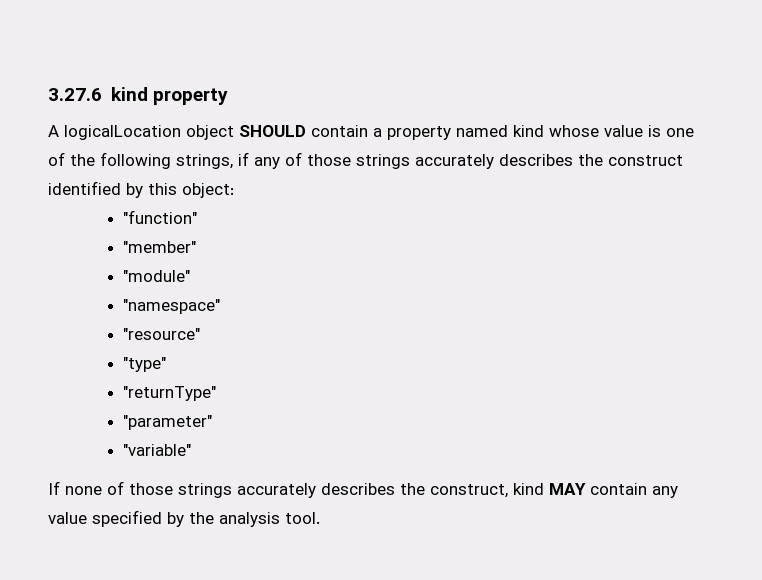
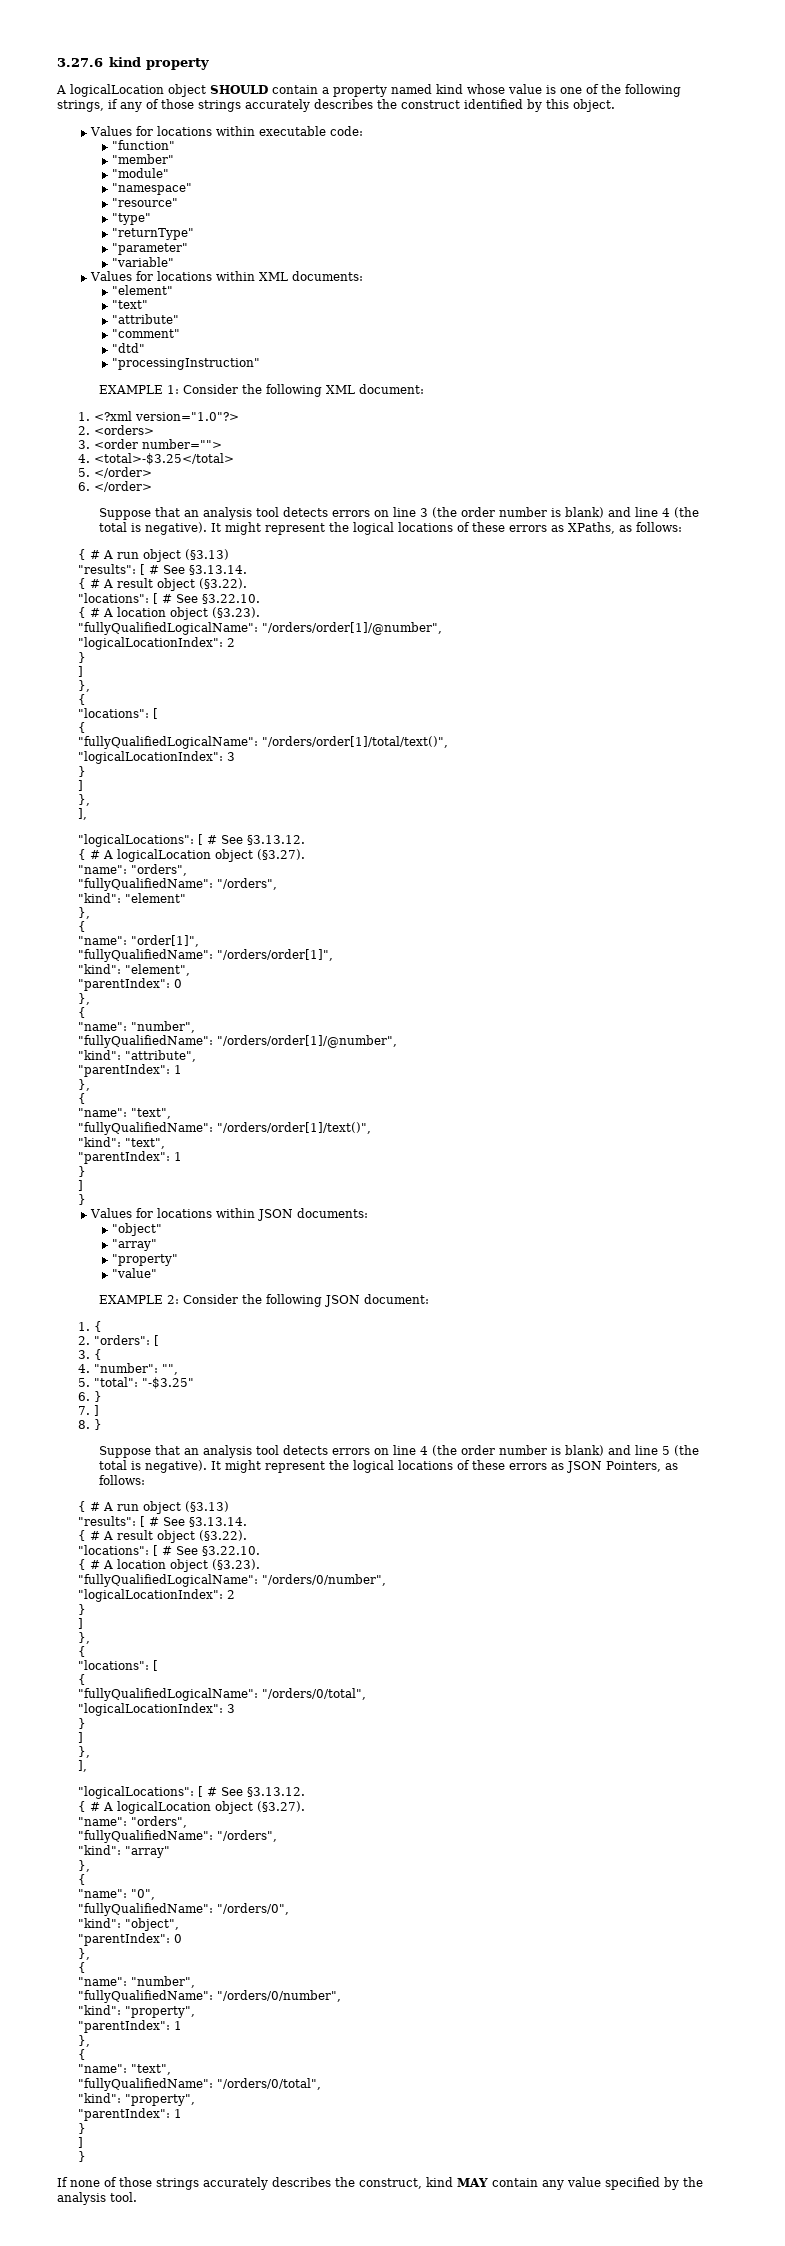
[182,183,234,198] object: -> [573,99,615,112] [89,126,363,136] object. // Values for locations within executable code:
(192, 450) none -> [89,271,363,281] [112,285,174,295] [112,300,149,309] [112,314,180,324] [112,329,181,338] [112,343,146,353] [112,358,261,370] [99,384,425,397] [78,411,240,421] [78,425,155,435] [78,439,223,449] [78,453,235,465] [78,467,153,478] [78,481,153,492] [99,507,700,520] [99,522,683,535] [78,549,230,562] [78,564,248,575] [78,578,248,591] [78,593,261,604] [78,607,261,620] [78,622,443,635] [78,637,236,650] [78,652,87,663] [78,666,84,677] [78,680,91,692] [78,694,87,705] [78,708,159,719] [78,722,87,733] [78,736,449,749] [78,751,236,764] [78,766,87,777] [78,780,84,791] [78,794,91,806] [78,808,88,820] [78,834,306,847] [78,849,306,862] [78,864,188,876] [78,878,278,891] [78,893,187,903] [78,907,91,919] [78,921,87,932] [78,935,200,947] [78,949,334,962] [78,964,191,976] [78,978,183,991] [78,993,91,1005] [78,1007,87,1018] [78,1021,196,1033] [78,1035,398,1048] [78,1050,197,1062] [78,1064,183,1077] [78,1079,91,1091] [78,1093,87,1104] [78,1108,172,1119] [78,1122,372,1135] [78,1137,166,1149] [78,1151,183,1164] [78,1166,87,1177] [78,1180,84,1191] [78,1194,87,1205] [89,1208,368,1221] [112,1223,163,1236] [112,1239,158,1251] [112,1254,179,1266] [112,1268,158,1278] [99,1294,430,1307] [78,1321,103,1332] [78,1335,160,1346] [78,1349,103,1360] [78,1363,179,1375] [78,1377,195,1389] [78,1391,103,1402] [78,1405,100,1416] [78,1419,103,1430] [99,1445,700,1458] [99,1460,679,1473] [99,1475,146,1485] [78,1501,230,1514] [78,1516,248,1527] [78,1530,248,1543] [78,1545,261,1556] [78,1559,261,1572] [78,1574,387,1587] [78,1589,236,1602] [78,1604,87,1615] [78,1618,84,1629] [78,1632,91,1644] [78,1646,87,1657] [78,1660,159,1671] [78,1674,87,1685] [78,1688,367,1701] [78,1703,236,1716] [78,1718,87,1729] [78,1732,84,1743] [78,1746,91,1758] [78,1760,88,1772] [78,1786,306,1799] [78,1801,306,1814] [78,1816,188,1828] [78,1830,278,1843] [78,1845,171,1858] [78,1860,91,1872] [78,1874,87,1885] [78,1889,156,1900] [78,1903,290,1916] [78,1918,180,1931] [78,1933,183,1946] [78,1948,91,1960] [78,1962,87,1973] [78,1976,196,1988] [78,1990,342,2003] [78,2005,196,2018] [78,2020,183,2033] [78,2035,91,2047] [78,2049,87,2060] [78,2064,172,2075] [78,2078,322,2091] [78,2093,196,2106] [78,2108,183,2121] [78,2123,87,2134] [78,2137,84,2148] [78,2151,87,2162] // Values for locations within XML documents: // "element" // "text" // "attribute" // "comment" // "dtd" // "processingInstruction" // EXAMPLE 1: Consider the following XML document: // 1. <?xml version="1.0"?> // 2. <orders> // 3. <order number=""> // 4. <total>-$3.25</total> // 5. </order> // 6. </order> // Suppose that an analysis tool detects errors on line 3 (the order number is blank) and line 4 (the total is negative). It might represent the logical locations of these errors as XPaths, as follows: // { # A run object (§3.13) // "results": [ # See §3.13.14. // { # A result object (§3.22). // "locations": [ # See §3.22.10. // { # A location object (§3.23). // "fullyQualifiedLogicalName": "/orders/order[1]/@number", // "logicalLocationIndex": 2 // } // ] // }, // { // "locations": [ // { // "fullyQualifiedLogicalName": "/orders/order[1]/total/text()", // "logicalLocationIndex": 3 // } // ] // }, // ], // "logicalLocations": [ # See §3.13.12. // { # A logicalLocation object (§3.27). // "name": "orders", // "fullyQualifiedName": "/orders", // "kind": "element" // }, // { // "name": "order[1]", // "fullyQualifiedName": "/orders/order[1]", // "kind": "element", // "parentIndex": 0 // }, // { // "name": "number", // "fullyQualifiedName": "/orders/order[1]/@number", // "kind": "attribute", // "parentIndex": 1 // }, // { // "name": "text", // "fullyQualifiedName": "/orders/order[1]/text()", // "kind": "text", // "parentIndex": 1 // } // ] // } // Values for locations within JSON documents: // "object" // "array" // "property" // "value" // EXAMPLE 2: Consider the following JSON document: // 1. { // 2. "orders": [ // 3. { // 4. "number": "", // 5. "total": "-$3.25" // 6. } // 7. ] // 8. } // Suppose that an analysis tool detects errors on line 4 (the order number is blank) and line 5 (the total is negative). It might represent the logical locations of these errors as JSON Pointers, as follows: // { # A run object (§3.13) // "results": [ # See §3.13.14. // { # A result object (§3.22). // "locations": [ # See §3.22.10. // { # A location object (§3.23). // "fullyQualifiedLogicalName": "/orders/0/number", // "logicalLocationIndex": 2 // } // ] // }, // { // "locations": [ // { // "fullyQualifiedLogicalName": "/orders/0/total", // "logicalLocationIndex": 3 // } // ] // }, // ], // "logicalLocations": [ # See §3.13.12. // { # A logicalLocation object (§3.27). // "name": "orders", // "fullyQualifiedName": "/orders", // "kind": "array" // }, // { // "name": "0", // "fullyQualifiedName": "/orders/0", // "kind": "object", // "parentIndex": 0 // }, // { // "name": "number", // "fullyQualifiedName": "/orders/0/number", // "kind": "property", // "parentIndex": 1 // }, // { // "name": "text", // "fullyQualifiedName": "/orders/0/total", // "kind": "property", // "parentIndex": 1 // } // ] // }

